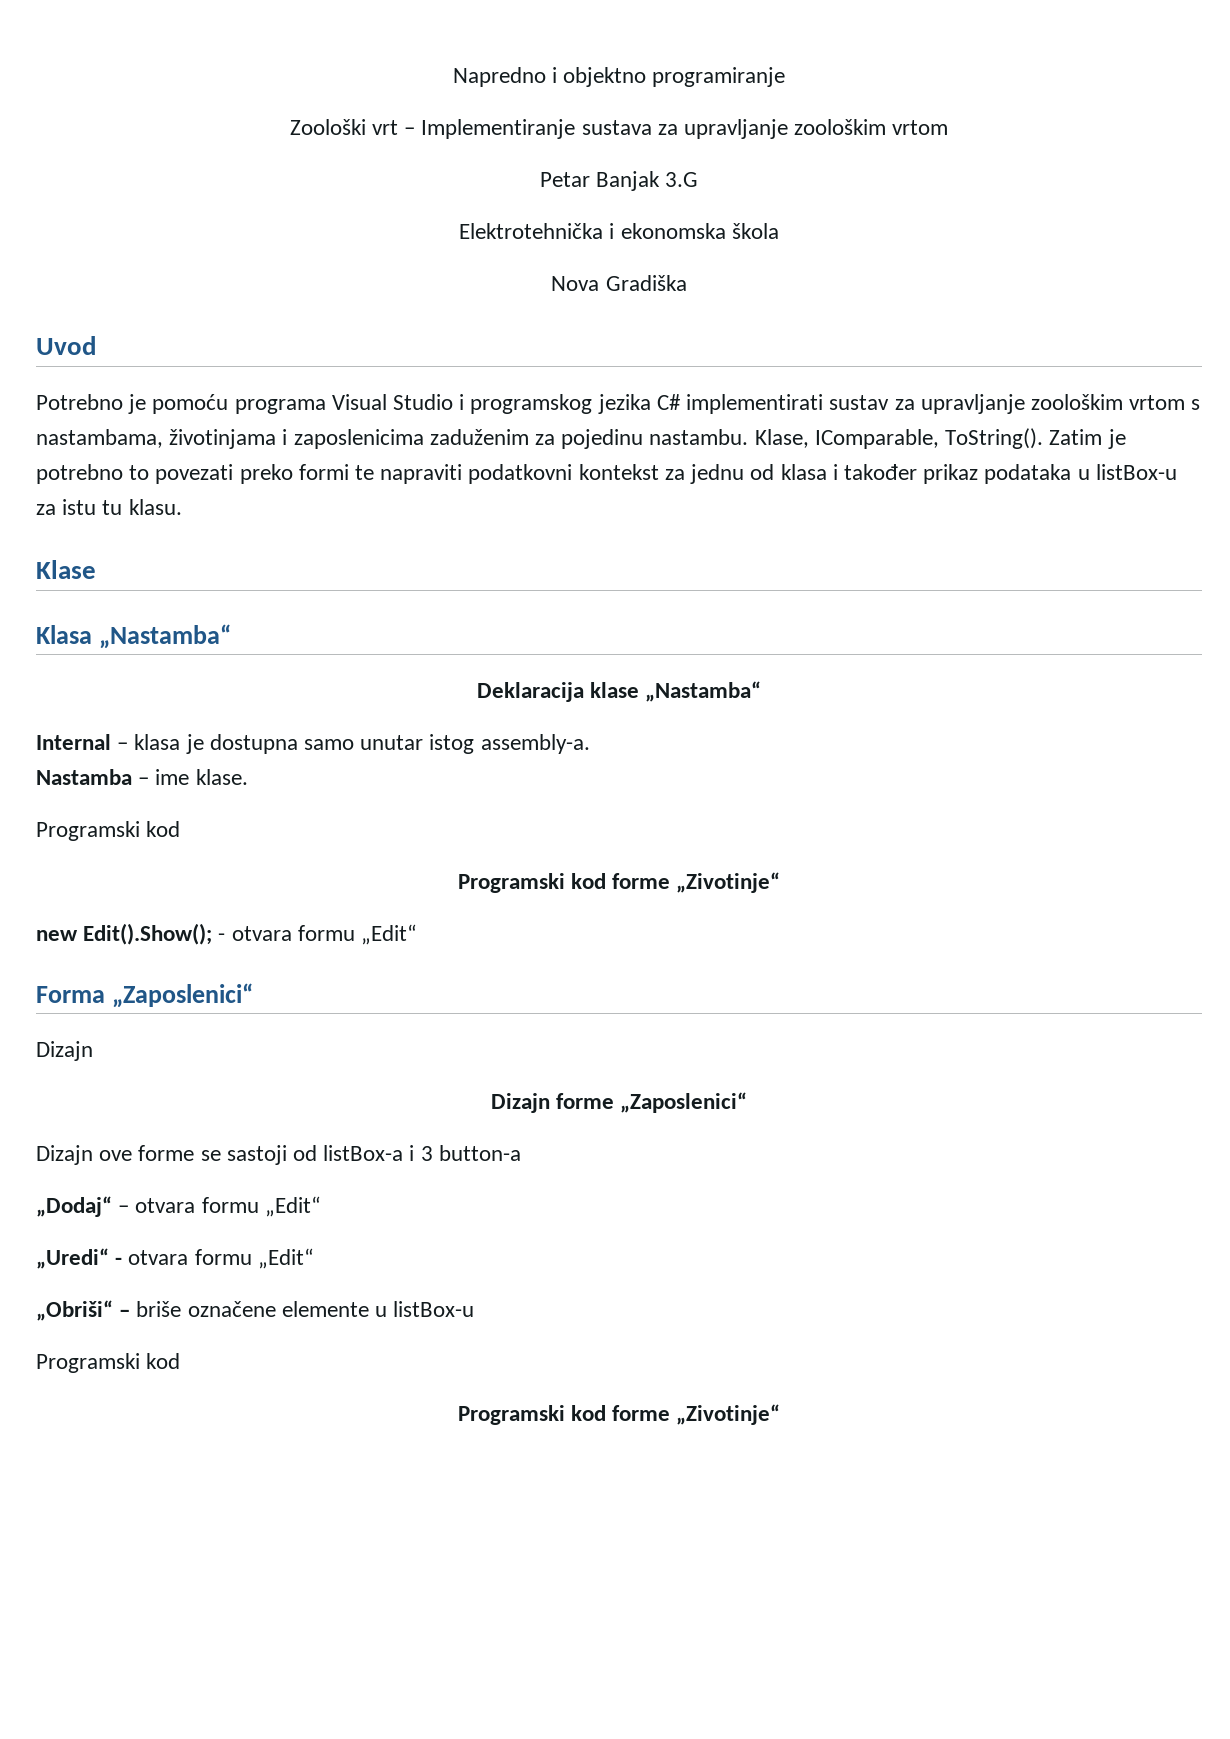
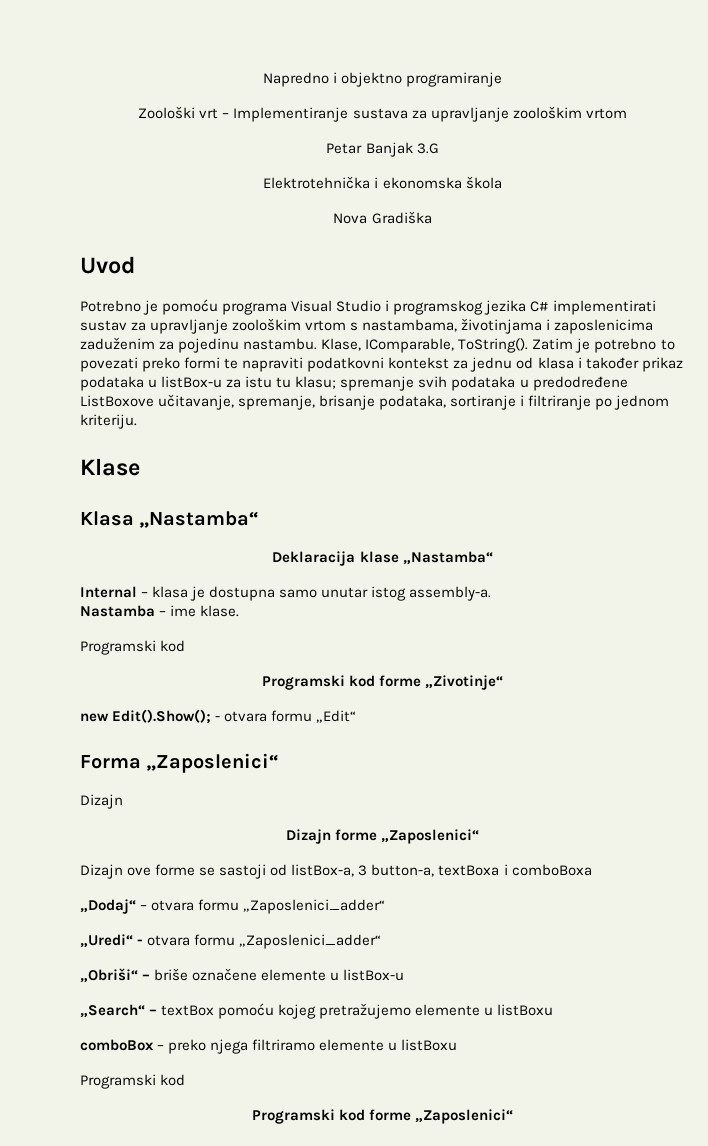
[128,499,182,515] klasu. -> [295,376,628,391] [80,394,670,410] [80,414,137,429] klasu; spremanje svih podataka u predodređene ListBoxove učitavanje, spremanje, brisanje podataka, sortiranje i filtriranje po jednom kriteriju.
[323,1145,521,1161] listBox-a i 3 button-a -> [291,864,592,877] listBox-a, 3 button-a, textBoxa i comboBoxa
[264,1196,321,1217] „Edit“ -> [243,899,386,914] „Zaposlenici_adder“
[257,1248,314,1269] „Edit“ -> [239,934,382,949] „Zaposlenici_adder“
[36,1353,181,1373] [457,1404,781,1425] // Programski kod // Programski kod forme „Zivotinje“ -> [80,1003,554,1019] [80,1039,458,1054] [80,1074,186,1089] [251,1109,514,1124] // „Search“ – textBox pomoću kojeg pretražujemo elemente u listBoxu // comboBox – preko njega filtriramo elemente u listBoxu // Programski kod // Programski kod forme „Zaposlenici“

